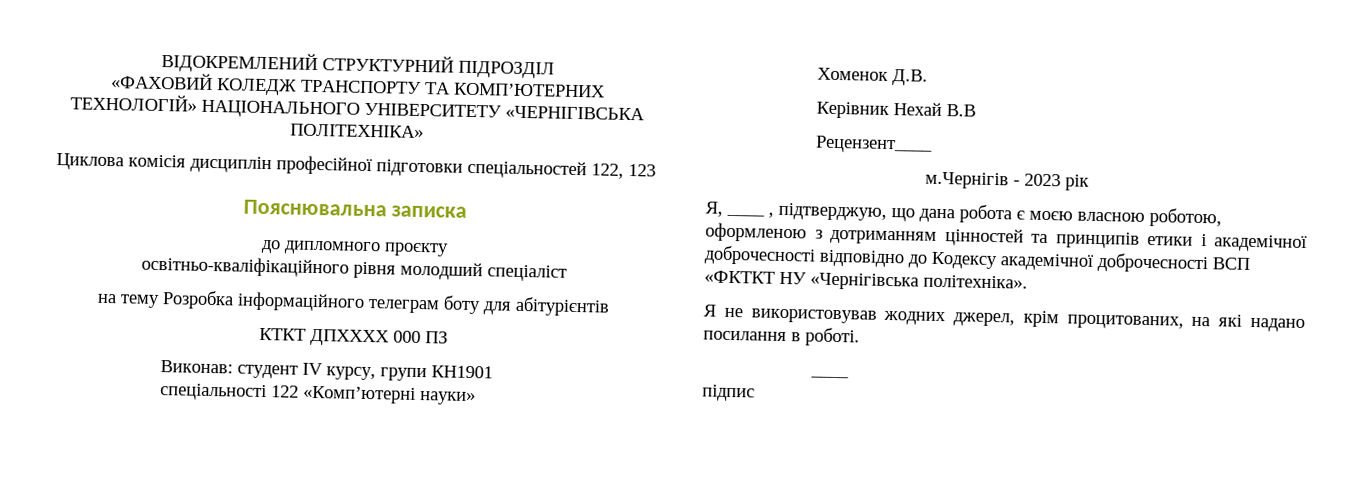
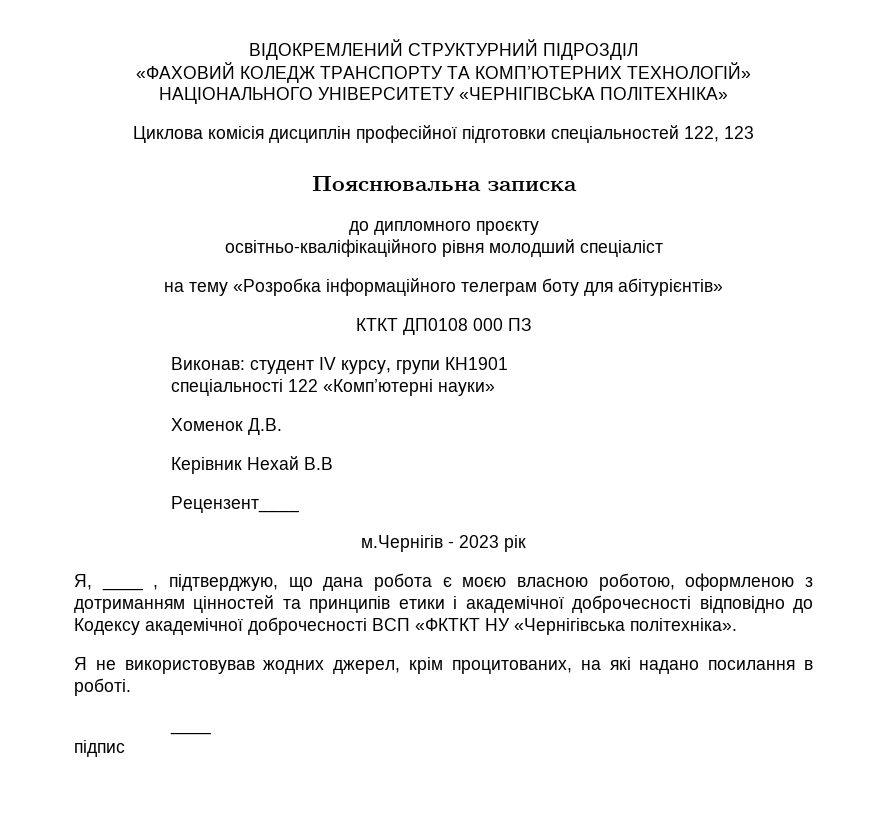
[162,290,234,310] Розробка -> [233,278,321,296] «Розробка
[515,296,610,317] абітурієнтів -> [618,278,723,296] абітурієнтів»
[309,328,390,347] ДПХХХХ -> [402,318,468,335] ДП0108

